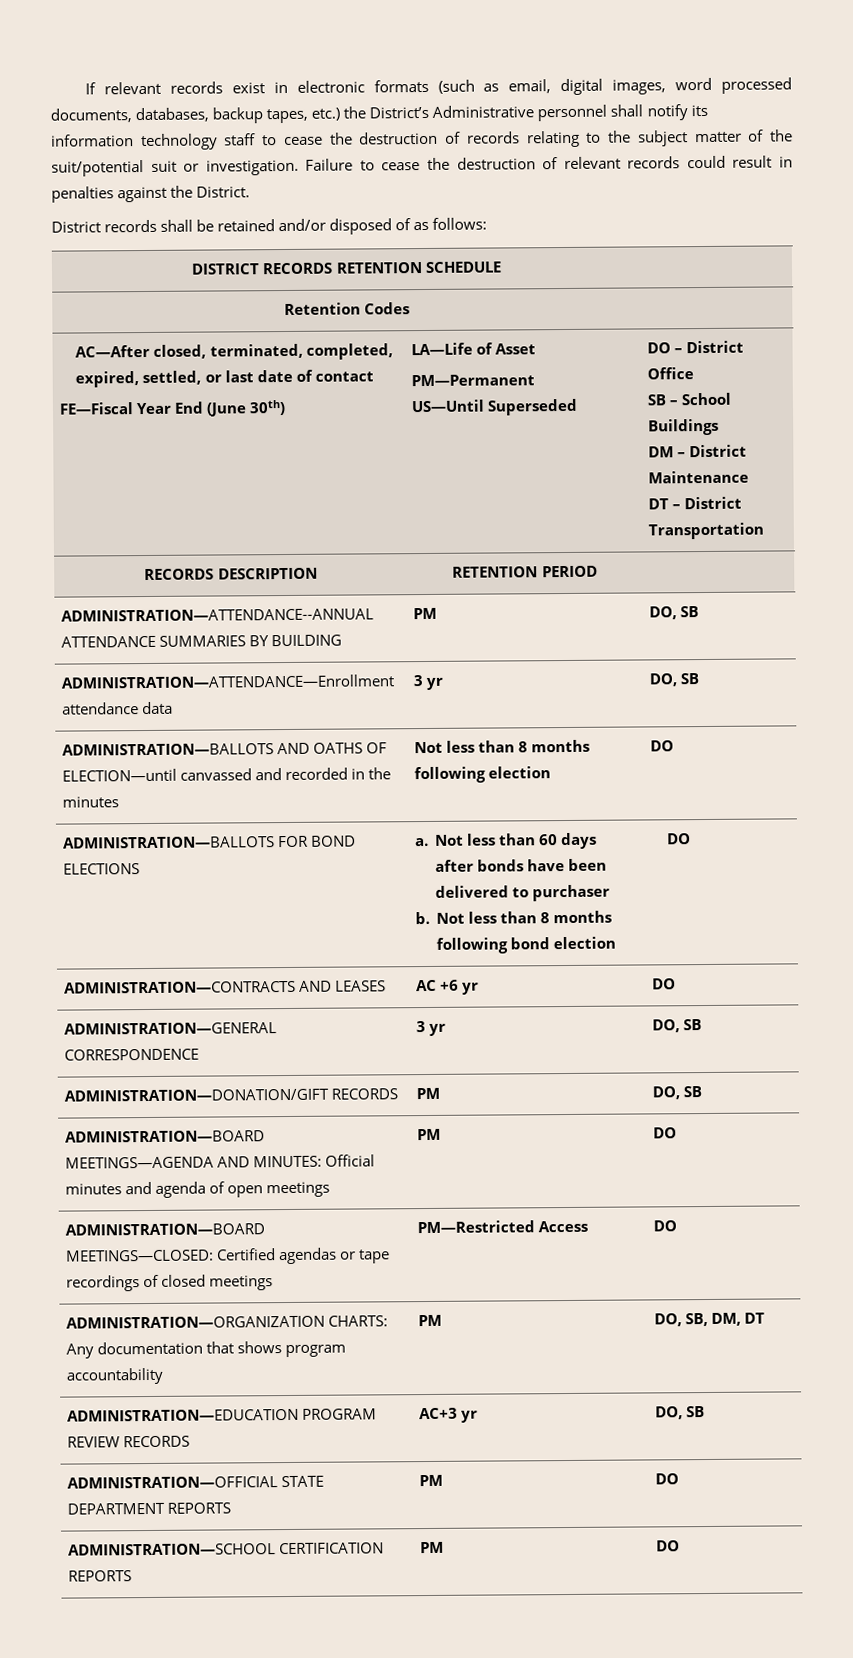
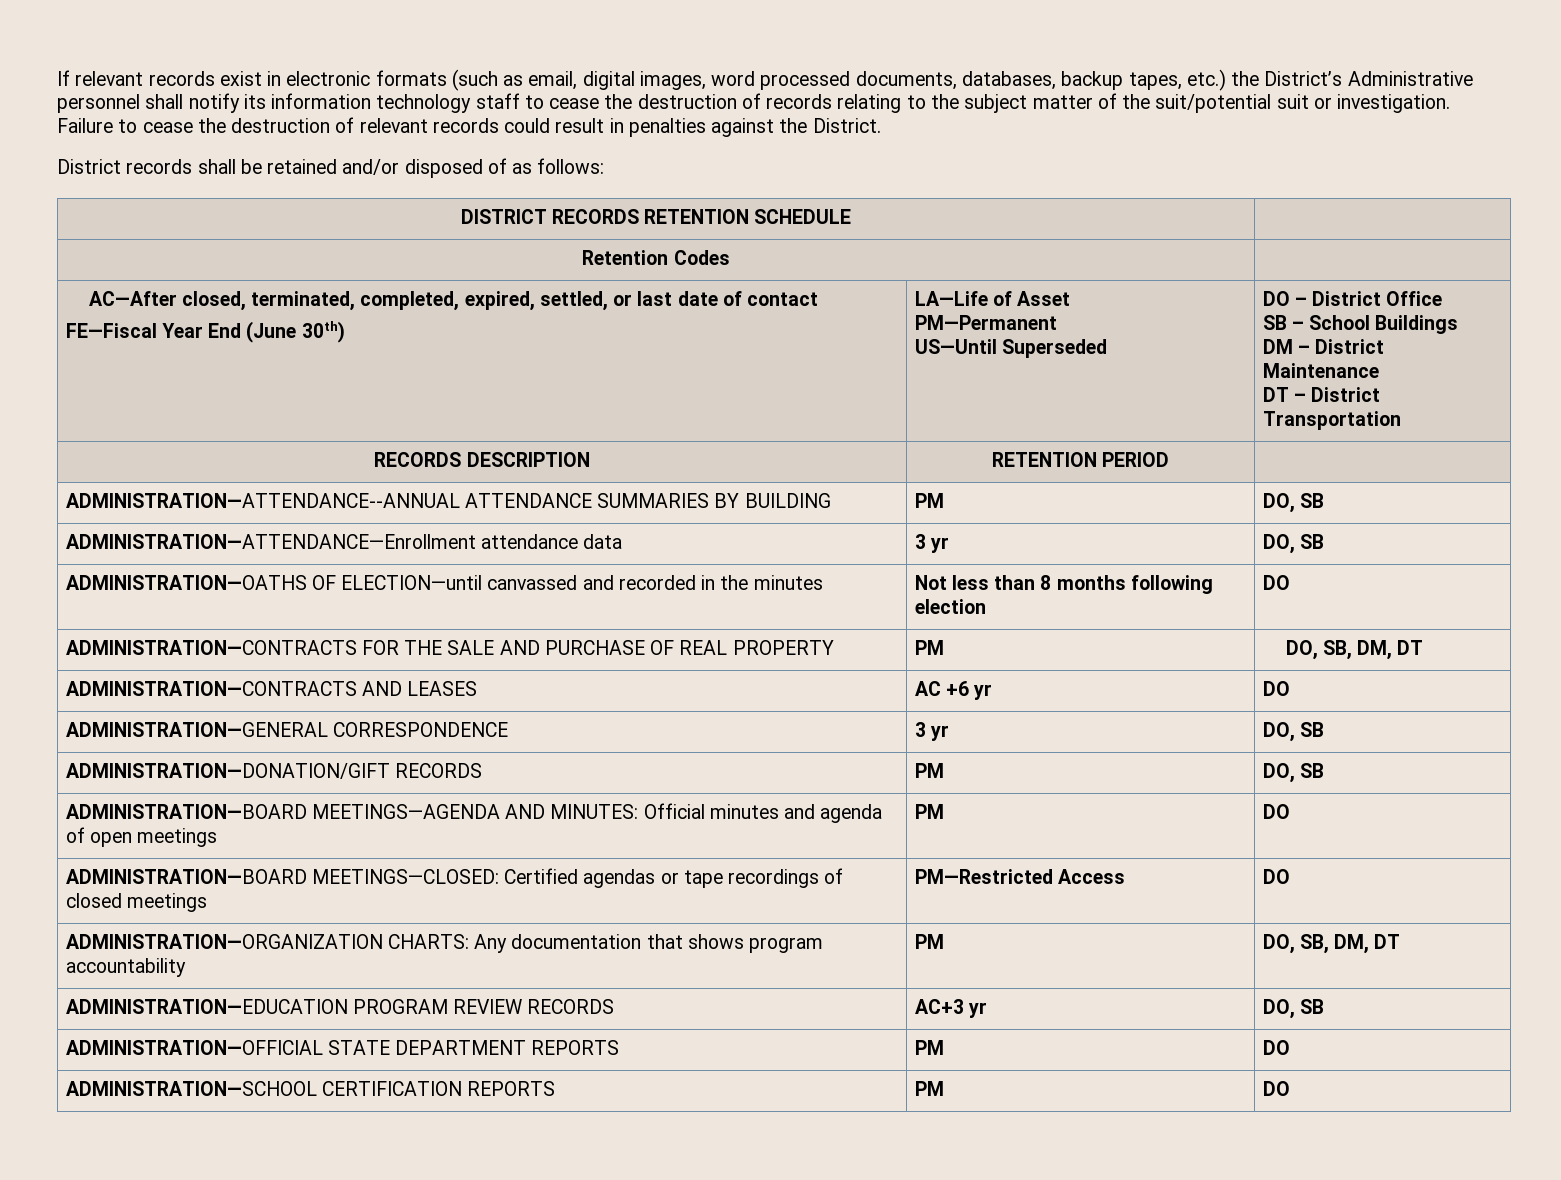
[61,742,363,756] ADMINISTRATION—BALLOTS AND OATHS -> [65,575,307,590] ADMINISTRATION—OATHS
[62,835,356,849] [62,863,140,875] [414,832,598,850] [435,858,608,872] [435,884,611,902] [414,910,613,925] [436,936,617,954] [667,833,692,845] ADMINISTRATION—BALLOTS FOR BOND ELECTIONS | a. Not less than 60 days after bonds have been delivered to purchaser // b. Not less than 8 months following bond election | DO -> [65,640,834,655] [914,640,944,655] [1285,640,1424,660] ADMINISTRATION—CONTRACTS FOR THE SALE AND PURCHASE OF REAL PROPERTY | PM | DO, SB, DM, DT

